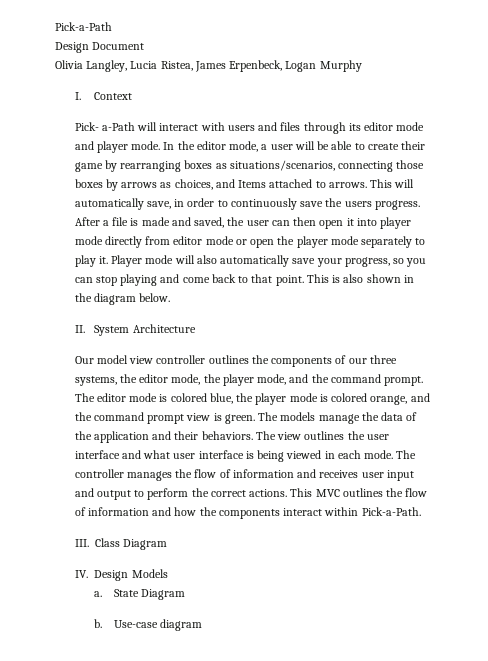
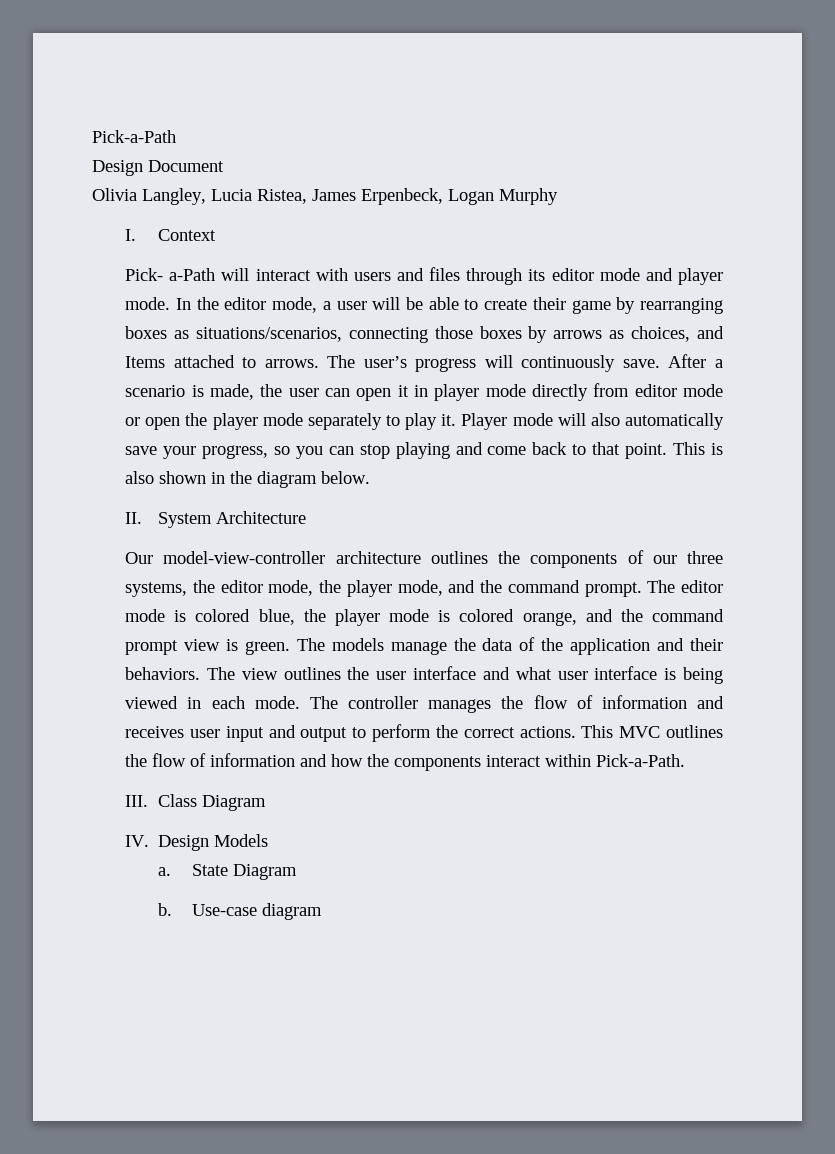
[370,179,415,188] [74,198,420,210] [74,217,225,228] This will automatically save, in order to continuously save the users progress. After a file is made and saved, -> [327,354,724,372] [125,384,254,400] The user’s progress will continuously save. After a scenario is made,
[293,217,317,226] then -> (350, 392) none
[356,218,377,226] into -> [413,385,428,397] in
[96,355,206,364] model view controller -> [163,551,421,564] model-view-controller architecture

